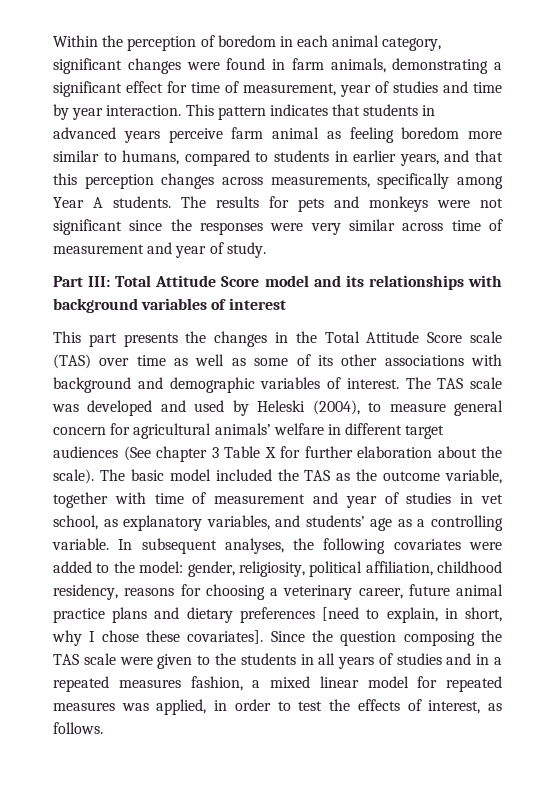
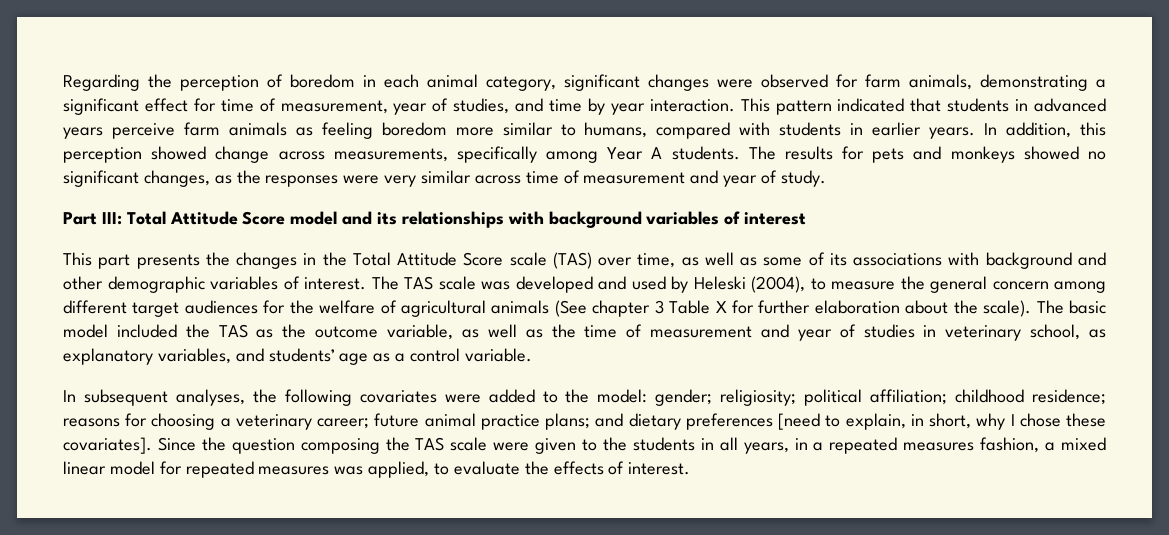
[53,35,98,47] Within -> [63,74,140,91] Regarding
[226,58,285,70] found in -> [761,74,858,88] observed for
[393,81,438,93] studies -> [453,98,510,114] studies,
[269,104,328,116] indicates -> [837,98,905,112] indicated
[272,127,319,139] animal -> [228,122,287,136] animals
[255,152,269,162] to -> [739,122,771,136] with
[399,150,504,166] [53,173,215,189] years, and that this perception changes -> [929,122,1106,139] [63,146,270,163] years. In addition, this perception showed change
[437,198,503,208] [53,219,163,235] were not significant since -> [1023,146,1106,160] [63,170,232,187] showed no significant changes, as
[136,355,166,366] time -> [637,253,676,268] time,
[341,354,378,366] other -> (847, 259) none
(163, 383) none -> [63,276,103,290] other
(446, 407) none -> [900,276,925,290] the
[110,423,445,439] [53,446,118,458] for agricultural animals’ welfare in different target audiences -> [1054,281,1106,293] [63,300,550,317] among different target audiences for the welfare of agricultural animals
[53,492,146,508] together with -> [461,324,576,338] as well as the
[481,494,504,504] vet -> [945,325,1022,341] veterinary
[430,515,503,531] controlling -> [410,348,461,362] control
(109, 544) none -> (532, 355) //
[187,561,502,577] [53,584,118,600] gender, religiosity, political affiliation, childhood residency, -> [655,389,1106,406] gender; religiosity; political affiliation; childhood residence;
[358,588,403,599] career, -> [317,418,370,429] career;
[112,607,148,623] plans -> [545,413,591,430] plans;
[338,653,472,669] years of studies and -> [743,442,789,454] years,
[214,699,503,714] [53,722,103,734] in order to test the effects of interest, as follows. -> [434,461,691,475] to evaluate the effects of interest.

